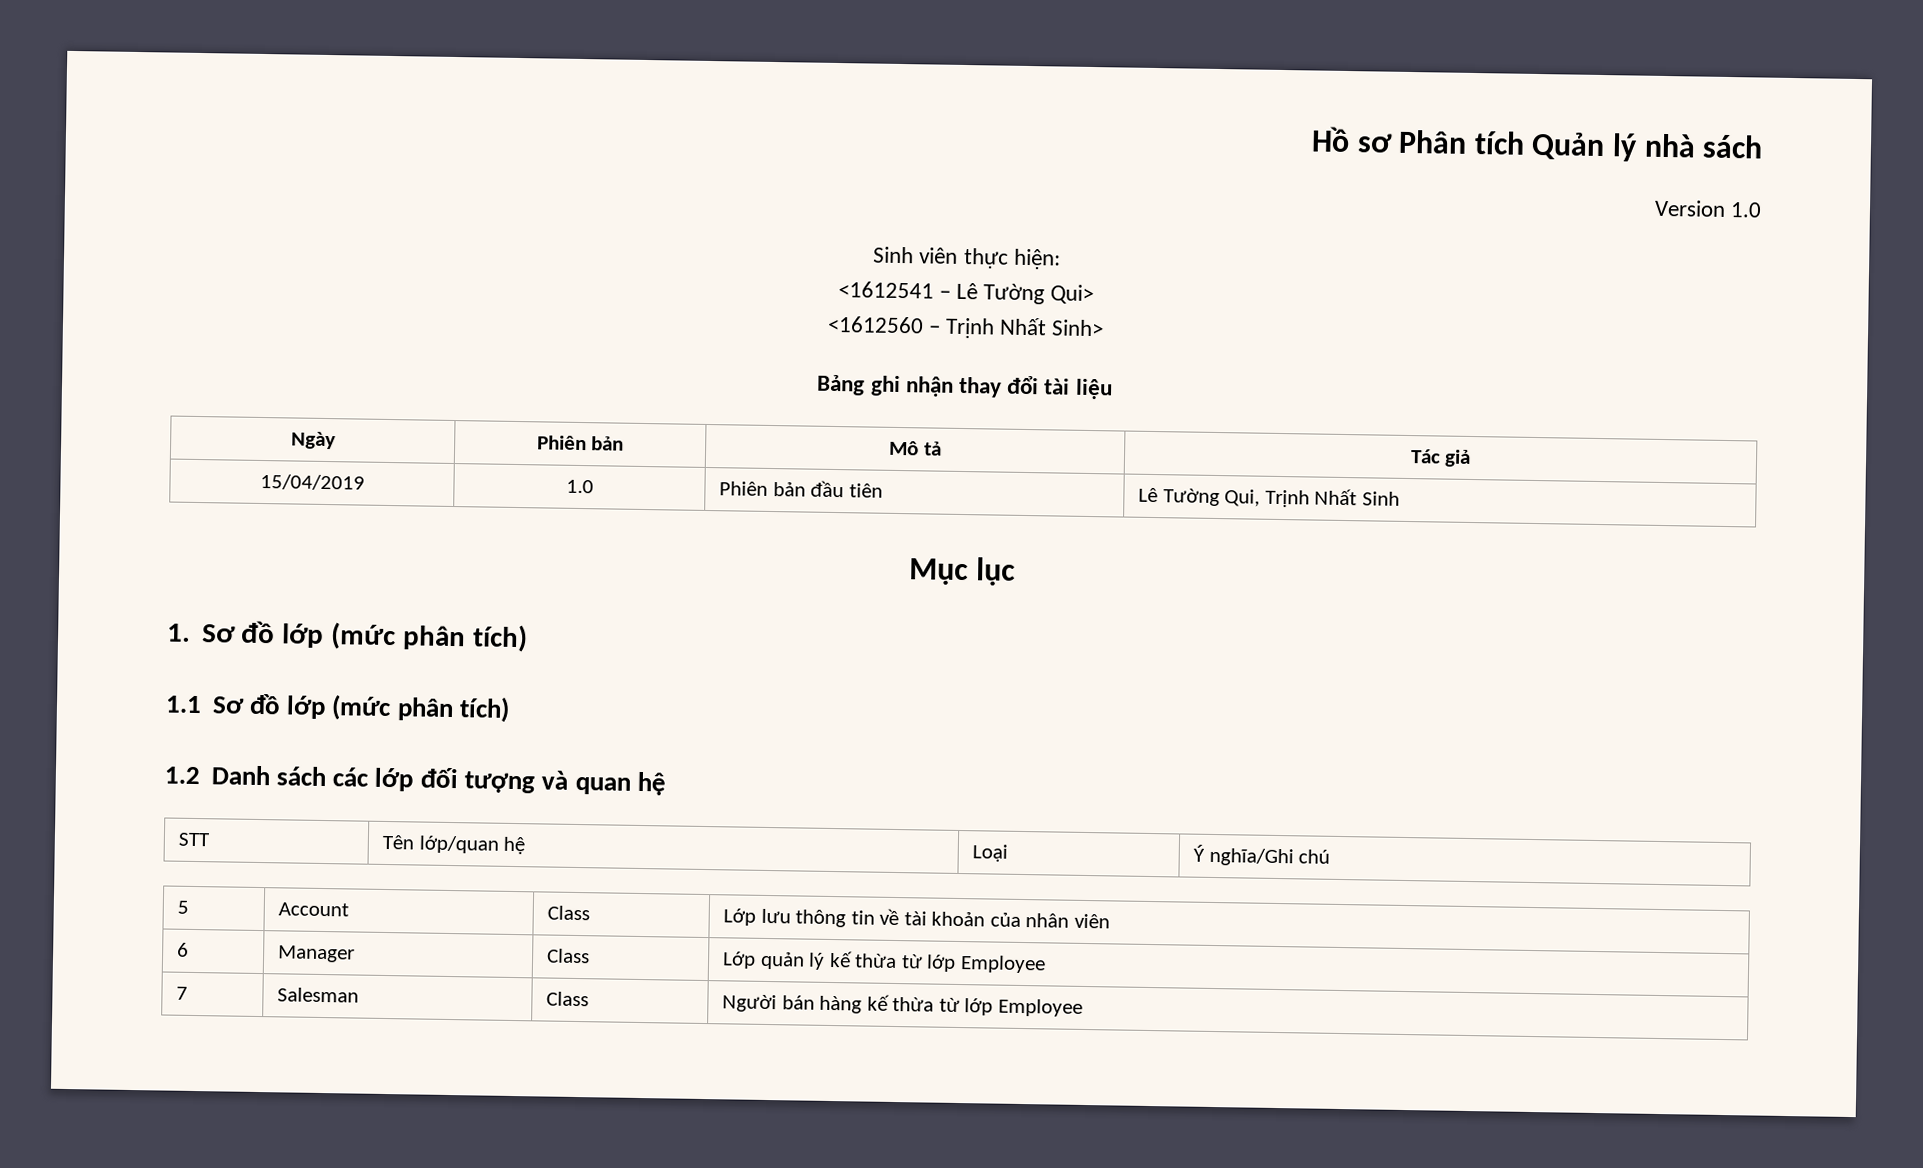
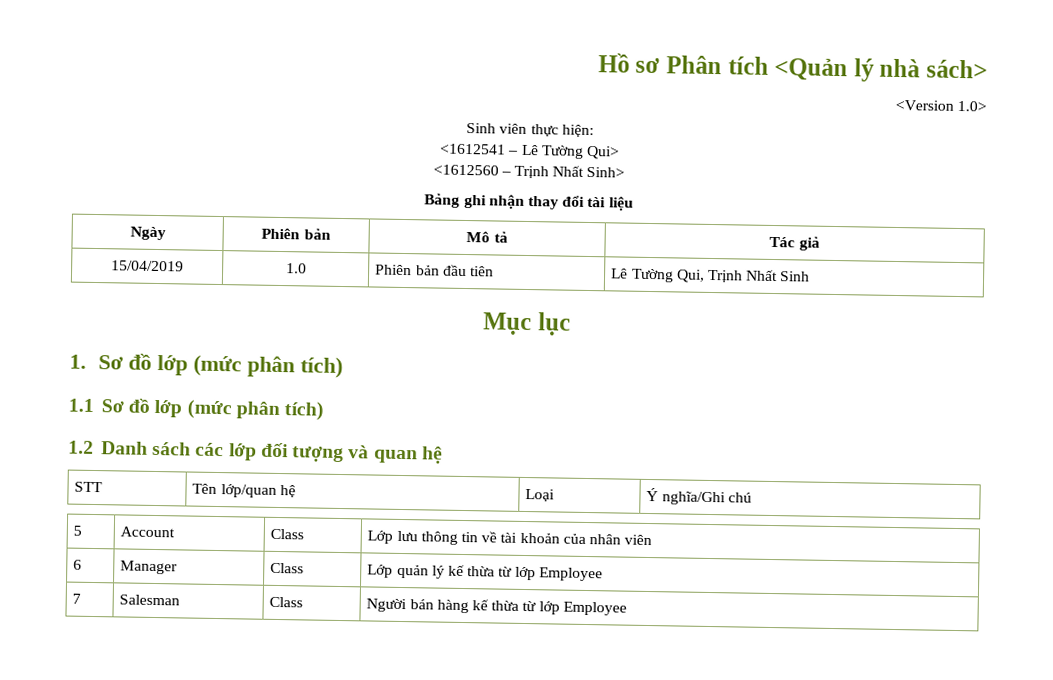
[1531,131,1606,161] Quản -> [774,57,849,82] <Quản
[1702,134,1764,159] [1653,199,1762,218] sách // Version 1.0 -> [926,59,988,79] [894,99,987,112] sách> // <Version 1.0>

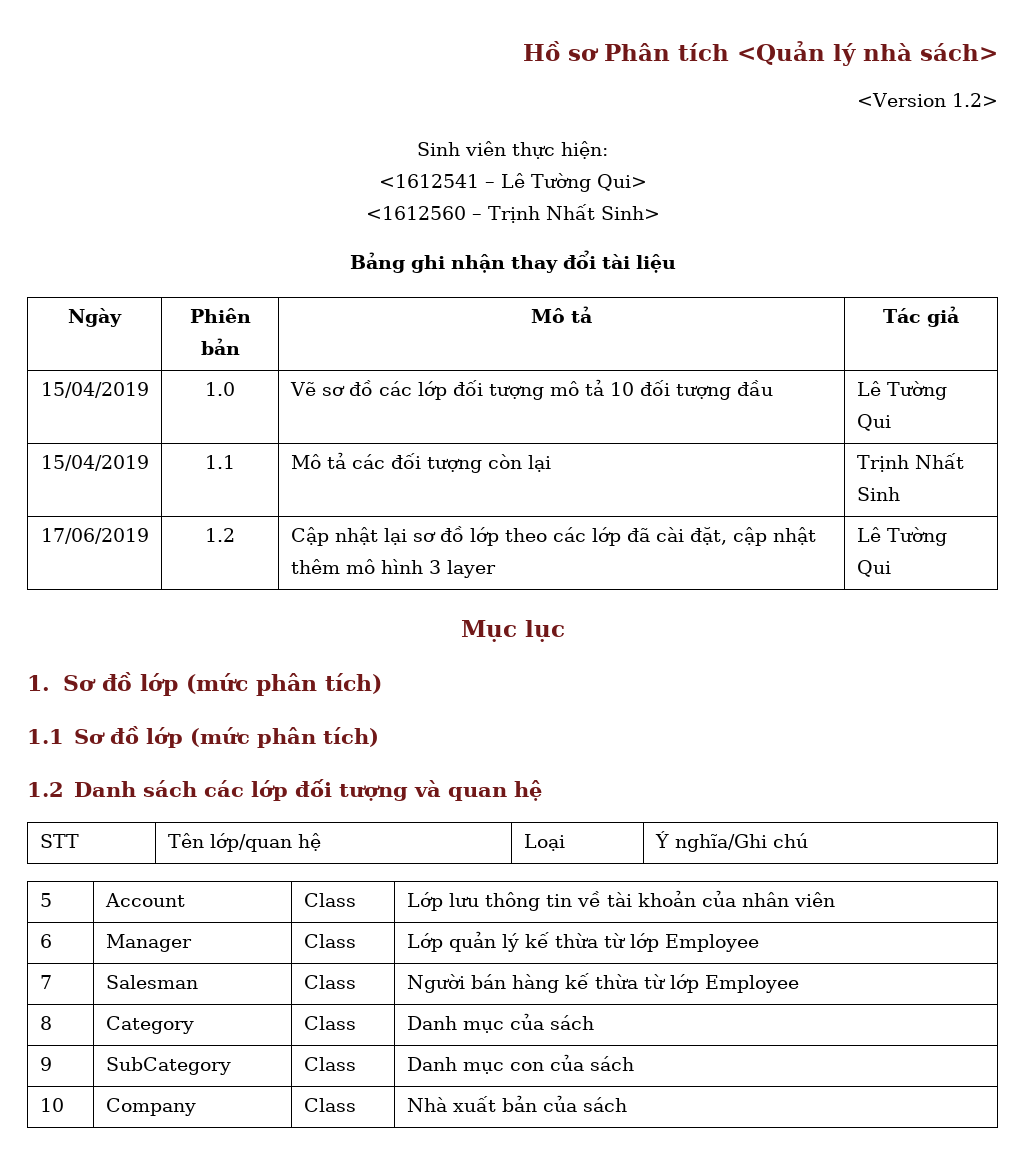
[957,100,987,112] 1.0> -> [952,93,998,107] 1.2>
[375,264,440,276] Phiên bản -> [289,379,731,400] Vẽ sơ đồ các lớp đối tượng mô tả 10 đối tượng
[469,266,494,277] [611,268,811,283] tiên | Lê Tường Qui, Trịnh Nhất Sinh -> [856,381,947,400] [856,414,891,431] [40,455,149,471] [204,455,235,469] [290,452,551,473] [856,453,964,472] [856,487,900,501] [40,528,149,544] [204,528,235,542] [290,526,816,546] [290,559,496,578] [856,527,947,546] [856,560,891,577] | Lê Tường Qui // 15/04/2019 | 1.1 | Mô tả các đối tượng còn lại | Trịnh Nhất Sinh // 17/06/2019 | 1.2 | Cập nhật lại sơ đồ lớp theo các lớp đã cài đặt, cập nhật thêm mô hình 3 layer | Lê Tường Qui
(627, 608) none -> [39,1016,52,1030] [105,1016,194,1034] [303,1016,356,1030] [406,1013,594,1033] [39,1057,52,1071] [105,1057,231,1075] [303,1057,356,1071] [406,1054,634,1074] [39,1098,64,1112] [105,1098,196,1116] [303,1098,356,1112] [406,1095,627,1112] // 8 | Category | Class | Danh mục của sách // 9 | SubCategory | Class | Danh mục con của sách // 10 | Company | Class | Nhà xuất bản của sách

